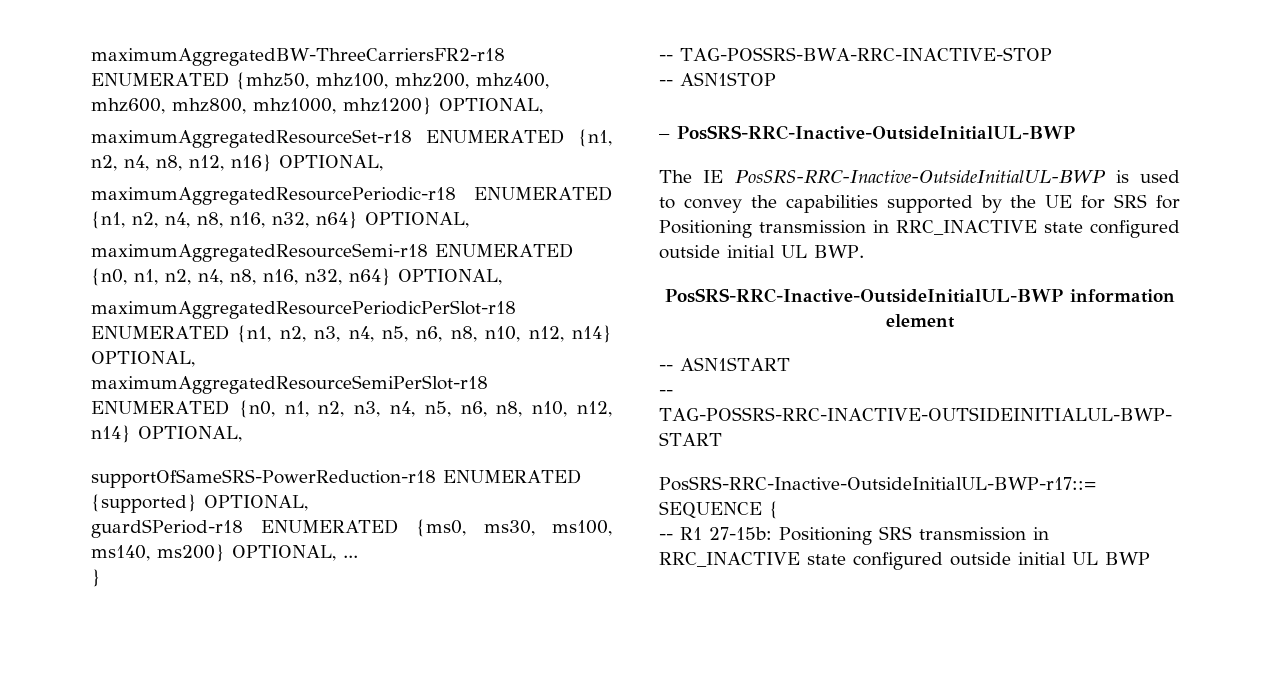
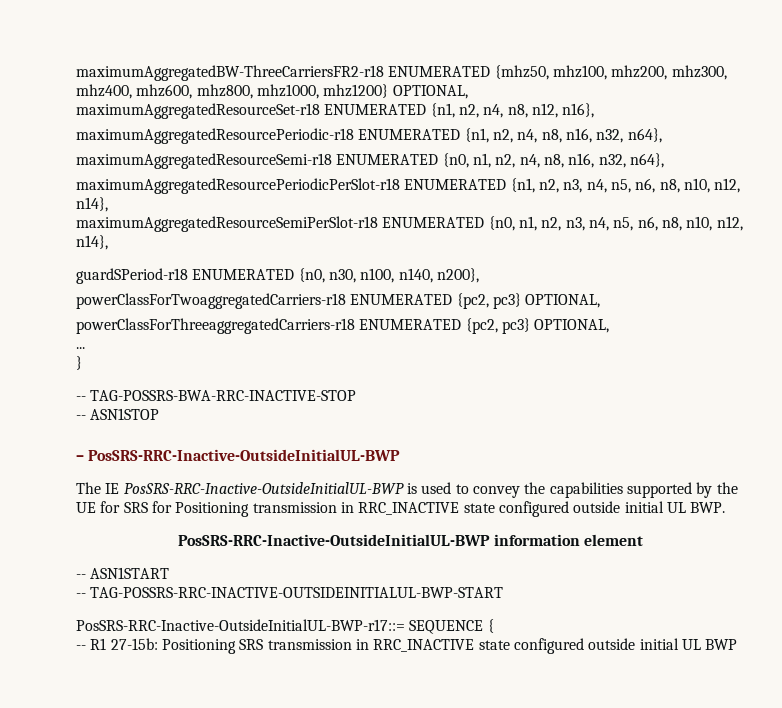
(469, 81) none -> [671,65,727,80] mhz300,
[231,154,383,172] n16} OPTIONAL, -> [562,103,595,118] n16},
[316,211,469,229] n64} OPTIONAL, -> [627,128,662,143] n64},
[349,268,502,286] n64} OPTIONAL, -> [629,153,664,168] n64},
[572,325,613,343] [91,351,195,367] n14} OPTIONAL, -> [76,197,108,212] n14},
[91,425,242,443] [91,469,581,488] [91,494,308,513] [91,519,612,538] [91,544,336,562] n14} OPTIONAL, // supportOfSameSRS-PowerReduction-r18 ENUMERATED {supported} OPTIONAL, // guardSPeriod-r18 ENUMERATED {ms0, ms30, ms100, ms140, ms200} OPTIONAL, -> [76,235,108,250] [76,268,479,284] [76,293,601,309] [76,318,610,334] n14}, // guardSPeriod-r18 ENUMERATED {n0, n30, n100, n140, n200}, // powerClassForTwoaggregatedCarriers-r18 ENUMERATED {pc2, pc3} OPTIONAL, // powerClassForThreeaggregatedCarriers-r18 ENUMERATED {pc2, pc3} OPTIONAL, //

